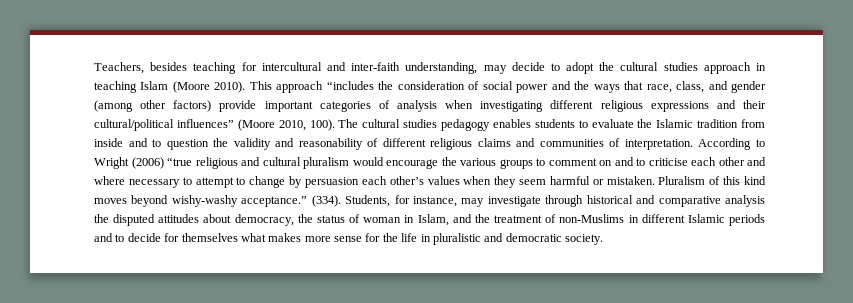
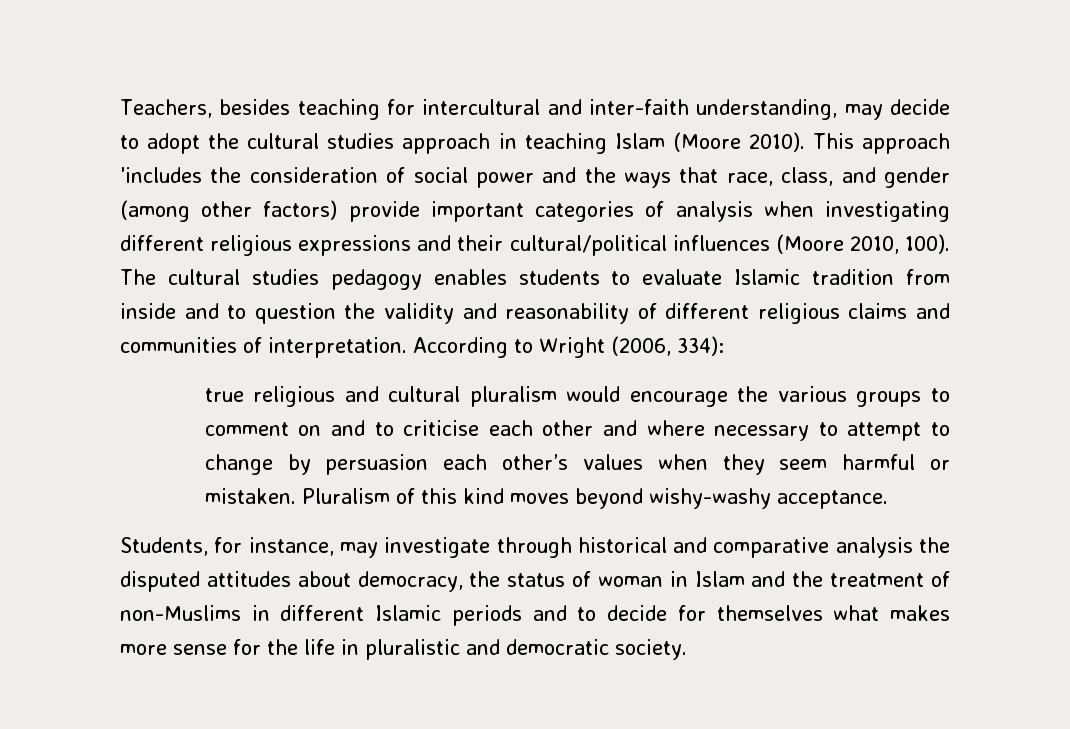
[326,81,374,90] “includes -> [120,167,202,183] 'includes
[176,119,234,128] influences” -> [672,235,770,251] influences
[637,119,653,128] the -> (723, 277) none
[131,157,192,169] (2006) “true -> [611,336,724,356] [204,388,244,402] (2006, 334): // true
[241,195,341,207] acceptance.” (334). -> [776,490,888,509] acceptance. //
[417,214,449,226] Islam, -> [694,571,745,587] Islam

